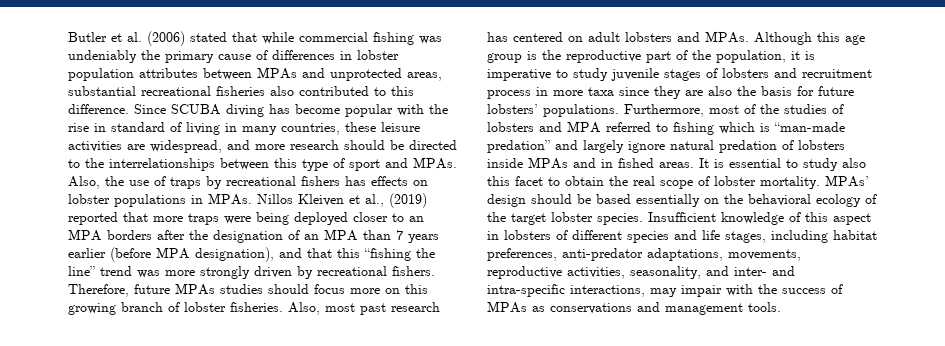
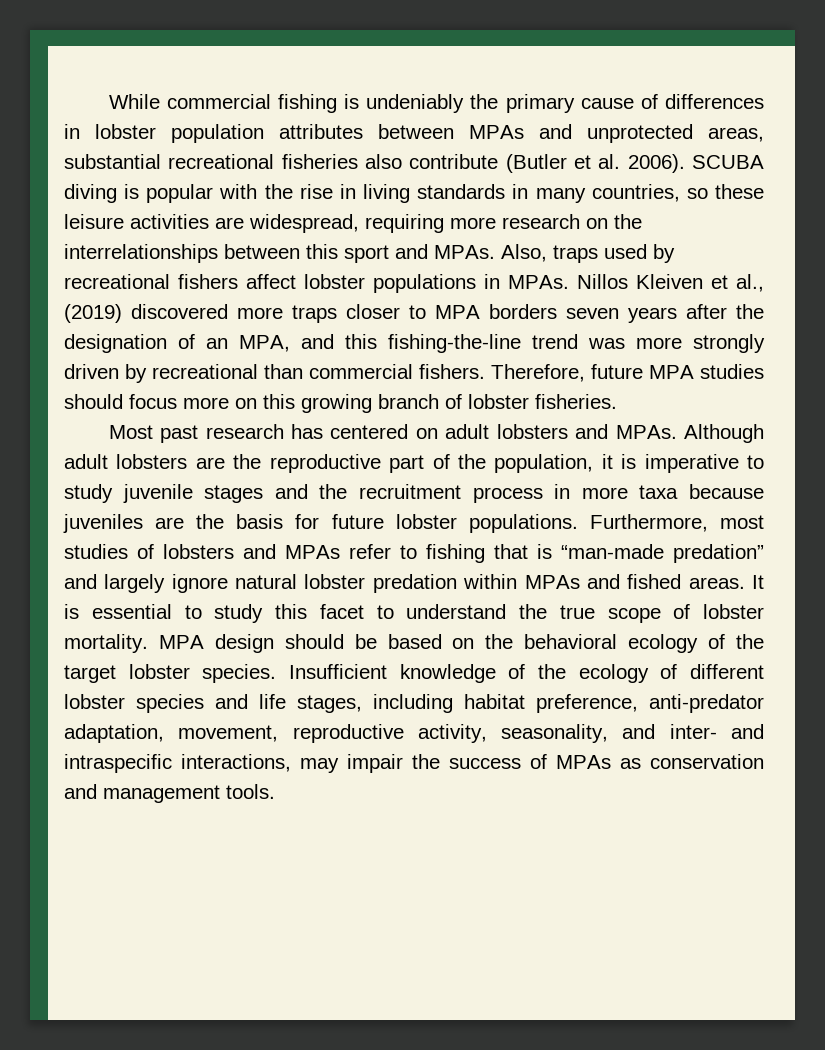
[68,31,294,46] Butler et al. (2006) stated that while -> [108,94,160,109] While
[419,36,442,44] was -> [344,94,360,109] is
[299,86,414,96] [68,104,340,117] contributed to this difference. Since SCUBA diving has become -> [409,154,764,173] [64,184,140,203] contribute (Butler et al. 2006). SCUBA diving is
[111,122,220,135] standard of living -> [363,184,506,203] living standards
(340, 129) none -> [686,188,708,199] so
[227,140,250,150] and -> [365,214,444,233] requiring
[344,140,457,150] [68,159,80,168] should be directed to -> [586,218,608,229] on
[302,158,345,171] type of -> (338, 251) none
[105,176,428,189] the use of traps by recreational fishers has effects on -> [553,244,675,263] [64,274,296,289] traps used by recreational fishers affect
[68,212,348,225] reported that more traps were being deployed -> [131,304,337,323] discovered more traps
[409,216,424,222] an -> (426, 312) none
(152, 235) none -> [566,307,677,323] seven years
[324,229,439,243] [68,247,435,262] [68,266,95,276] MPA than 7 years earlier (before MPA designation), and that this “fishing the line” -> [239,334,521,353] MPA, and this fishing-the-line
(387, 271) none -> [264,364,413,379] than commercial
[175,283,215,295] MPAs -> [649,365,694,379] MPA
[288,302,355,315] Also, most -> [108,425,153,439] // Most
[817,32,865,45] [487,51,537,63] this age group is -> [64,454,225,469] adult lobsters are
[706,68,797,78] of lobsters and -> [274,484,348,499] and the
[619,86,732,99] since they are also -> [689,484,765,499] [63,514,185,533] because juveniles are
[487,104,538,114] lobsters’ -> [395,514,457,529] lobster
[744,104,779,114] of the -> (764, 522) none
[567,121,651,133] MPA referred -> [285,544,391,559] MPAs refer
[719,122,755,134] which -> [494,544,528,559] that
[719,140,845,153] [487,157,613,169] predation of lobsters inside MPAs and in -> [304,574,620,593] lobster predation within MPAs and
[842,158,866,168] also -> (264, 613) none
[565,176,655,186] obtain the real -> [406,604,595,619] understand the true
[825,175,869,187] MPAs’ -> [158,635,204,649] MPA
[636,194,700,207] essentially -> (442, 641) none
[805,212,871,225] [487,230,551,240] this aspect in lobsters -> [538,664,649,683] the ecology
(622, 235) none -> [64,694,125,709] lobster
[487,248,801,261] [487,266,625,279] preferences, anti-predator adaptations, movements, reproductive activities, -> [536,694,764,713] [64,724,487,743] preference, anti-predator adaptation, movement, reproductive activity,
[487,284,565,297] intra-specific -> [64,754,172,773] intraspecific
[726,284,753,296] with -> (403, 763) none
[550,303,632,314] conservations -> [650,754,764,769] conservation

